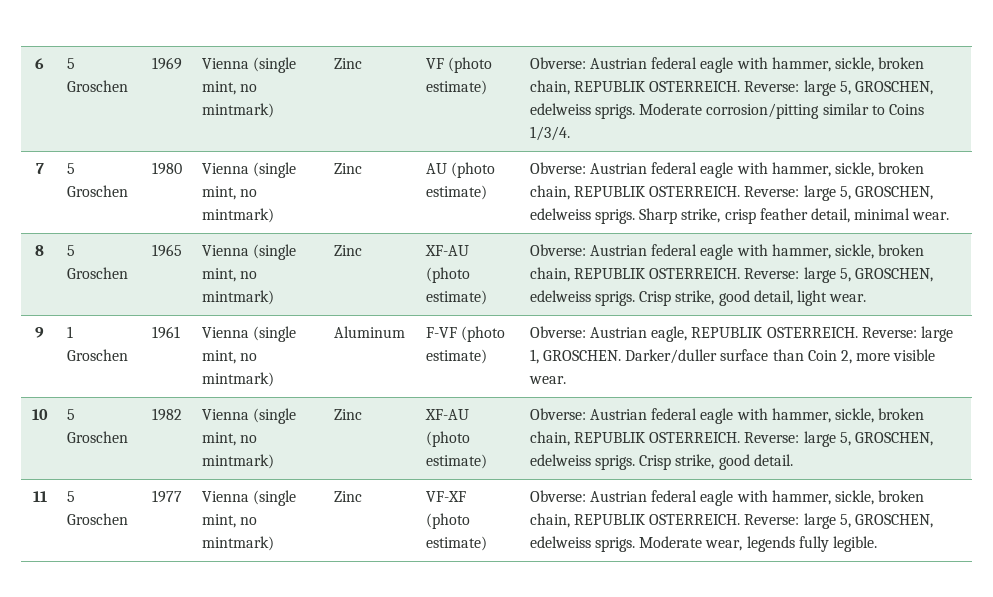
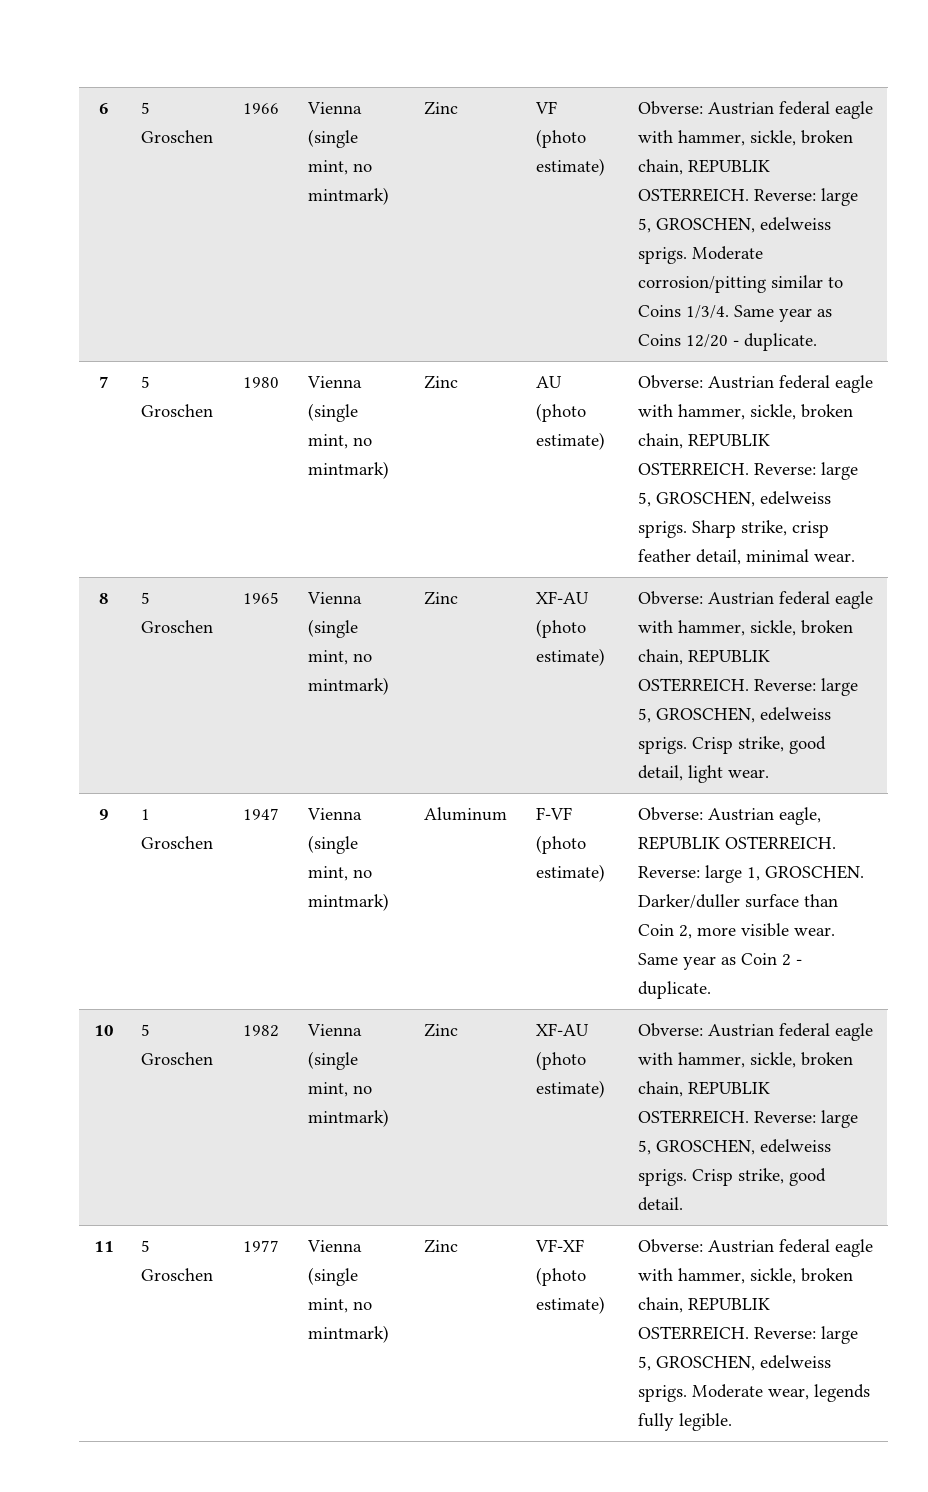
[151,57,182,70] 1969 -> [242,103,279,114] 1966
(570, 133) none -> [733,305,832,322] [637,333,817,351] Same year as Coins 12/20 - duplicate.
[151,326,180,339] 1961 -> [242,808,279,820] 1947
(566, 380) none -> [637,953,802,970] [637,981,711,999] Same year as Coin 2 - duplicate.

